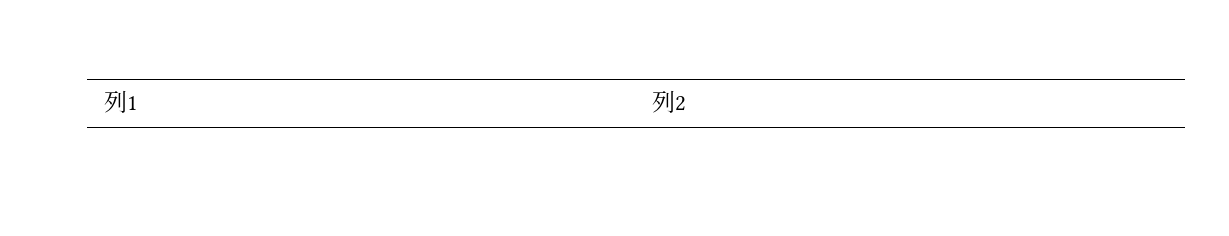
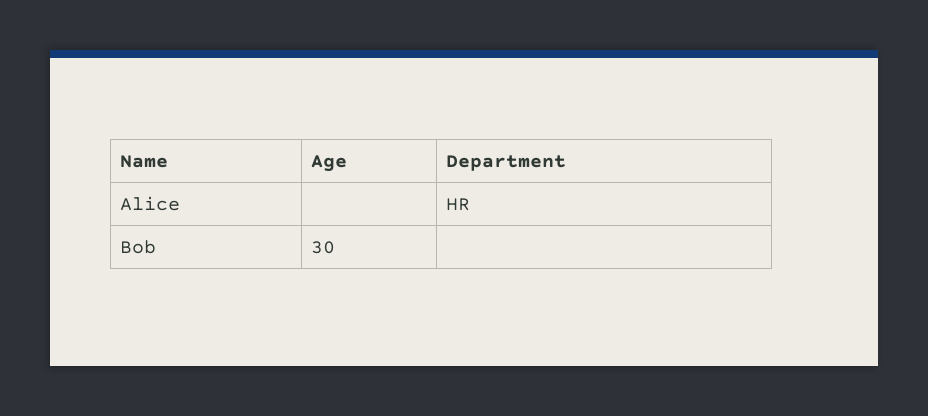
[103,90,138,113] [651,90,686,113] 列1 | 列2 -> [119,155,168,168] [310,155,347,172] [445,155,566,171] [119,196,180,211] [445,198,470,211] [119,240,156,254] [310,241,335,254] Name | Age | Department // Alice | | HR // Bob | 30 |

